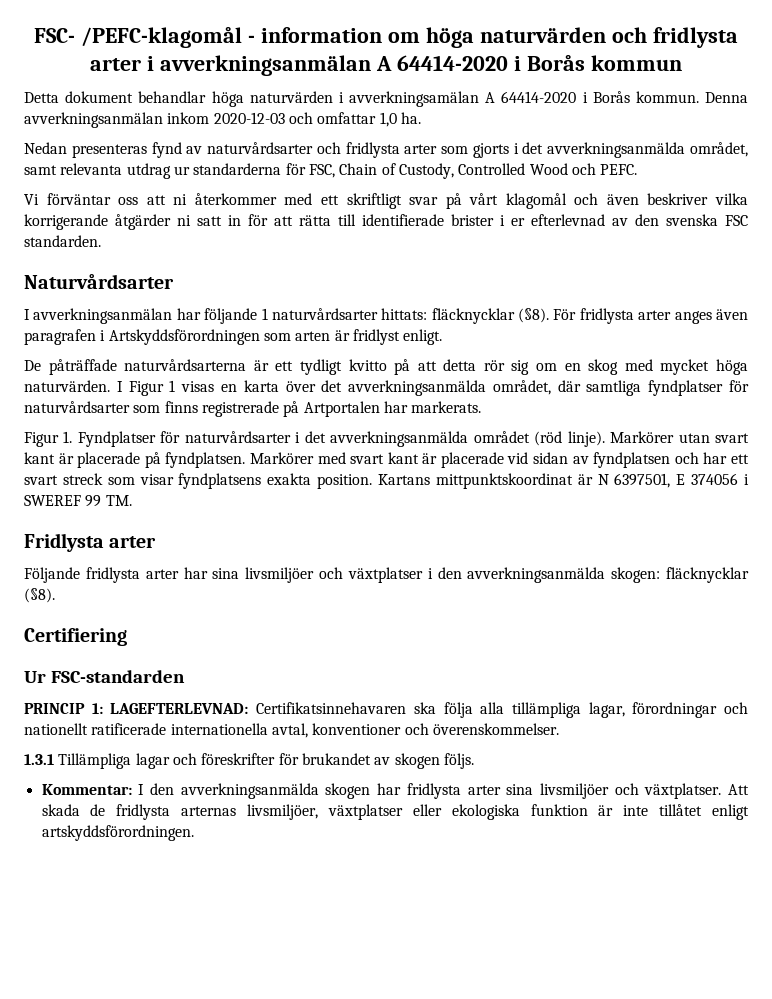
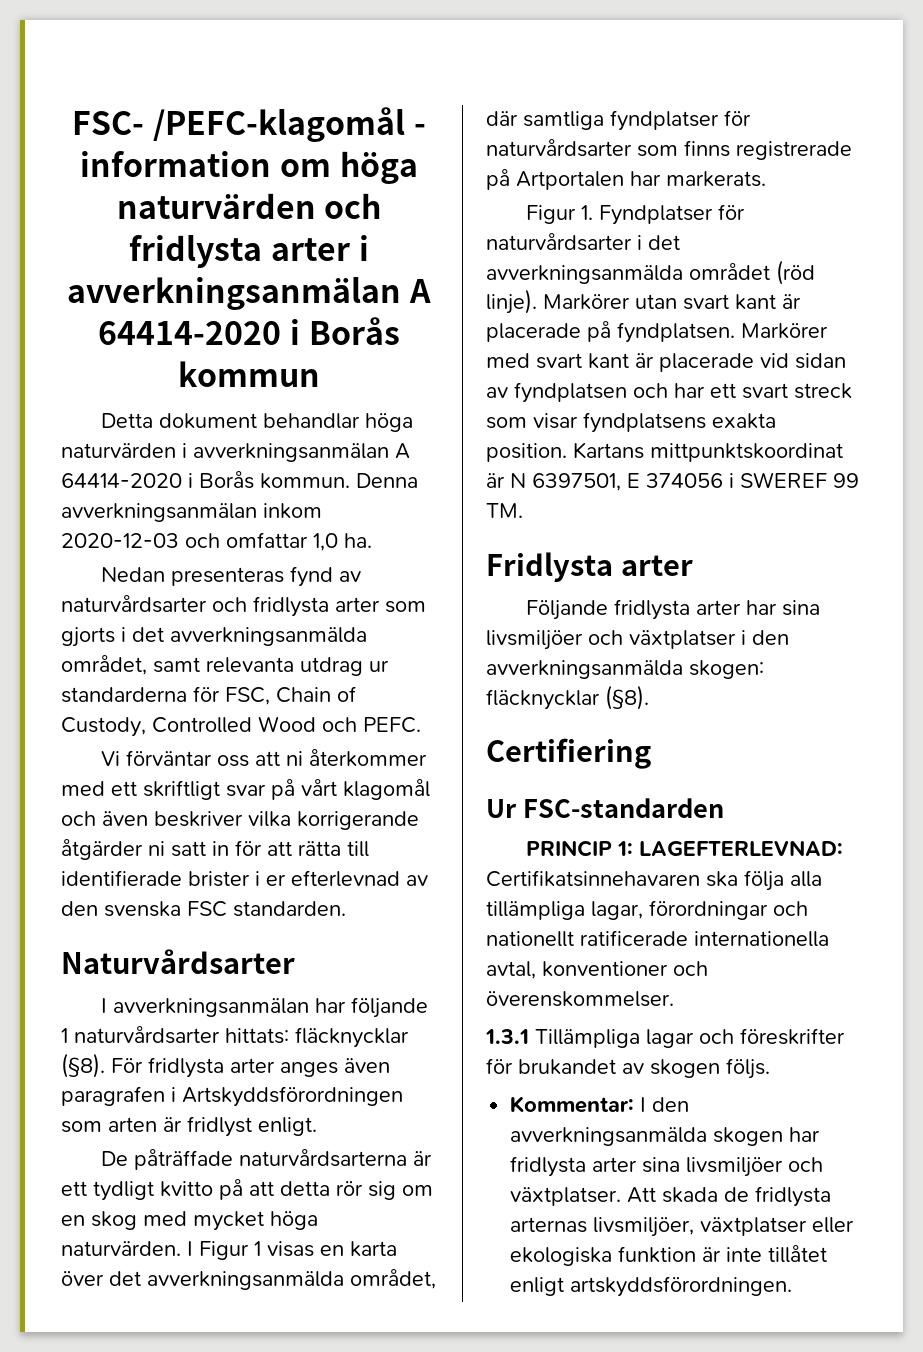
[349,91,480,107] avverkningsamälan -> [193,443,389,462] avverkningsanmälan

